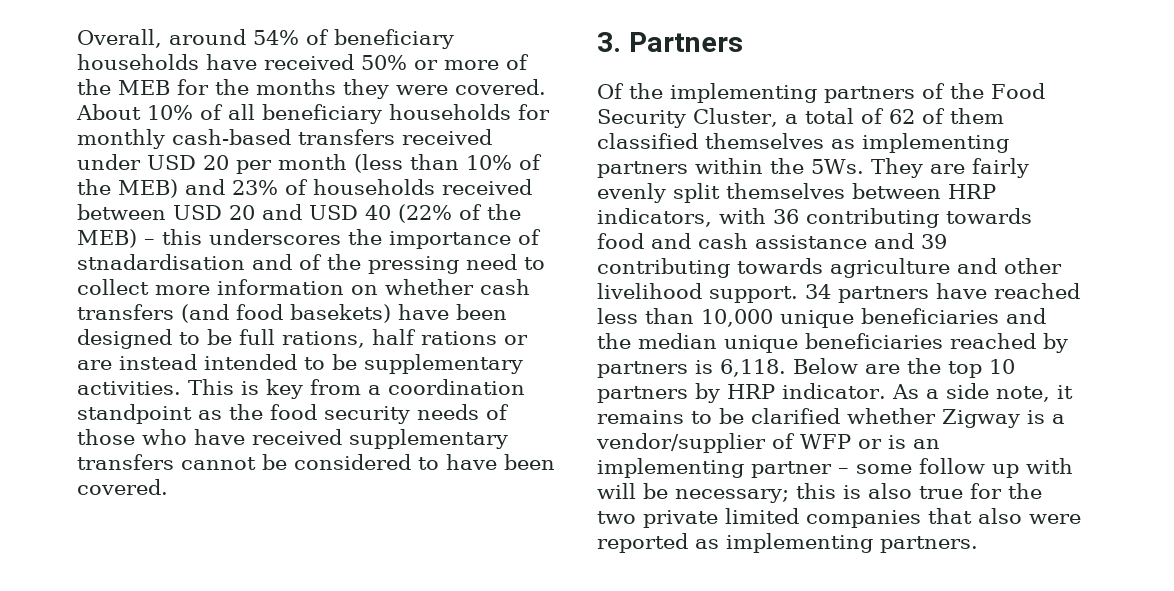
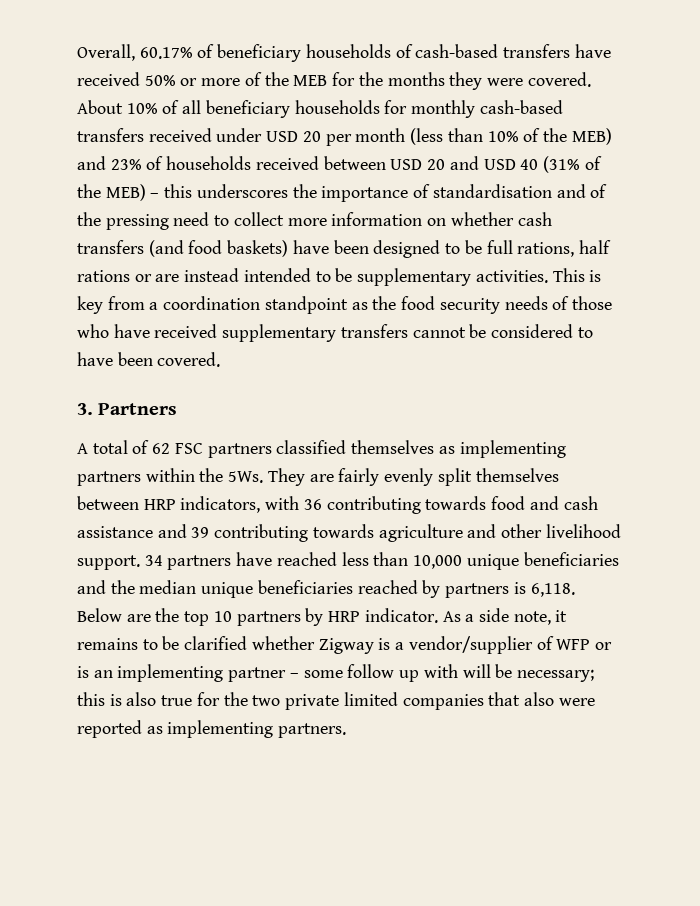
[169,29,299,45] around 54% -> [139,47,193,59] 60.17%
(199, 62) none -> [395,44,571,58] of cash-based transfers
[398,204,452,223] (22% -> [542,156,580,173] (31%
[77,254,245,270] stnadardisation -> [432,184,552,198] standardisation
[290,304,391,323] basekets) -> [227,240,289,257] baskets)
[597,83,1045,103] [597,108,798,128] Of the implementing partners of the Food Security Cluster, a -> [77,443,88,454] A
[921,108,1004,124] of them -> [174,443,272,458] FSC partners

